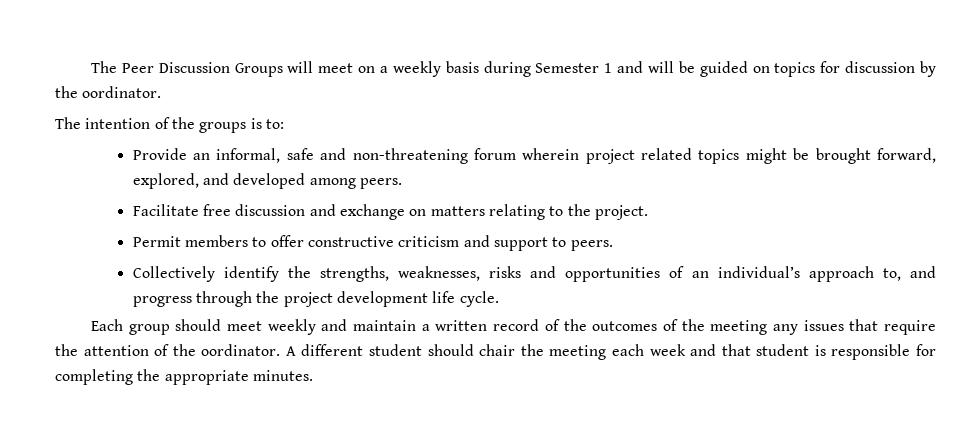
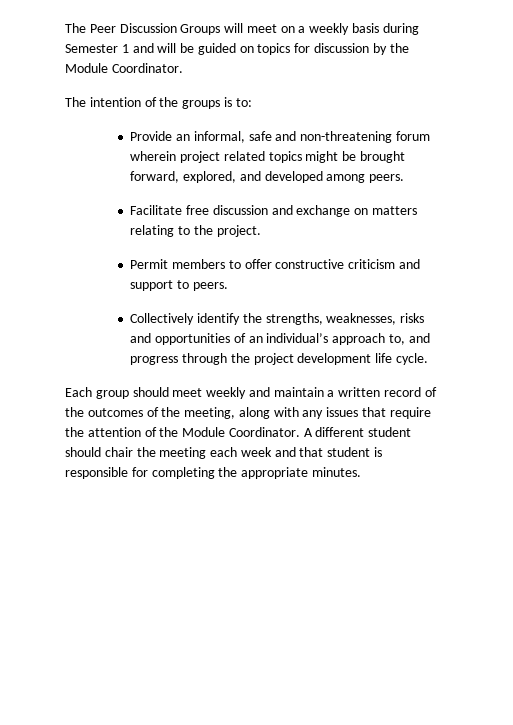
[82,86,162,98] oordinator. -> [65,63,183,73] Module Coordinator.
[710,320,768,335] meeting -> [184,407,299,419] meeting, along with
[201,344,281,356] oordinator. -> [182,427,300,437] Module Coordinator.

